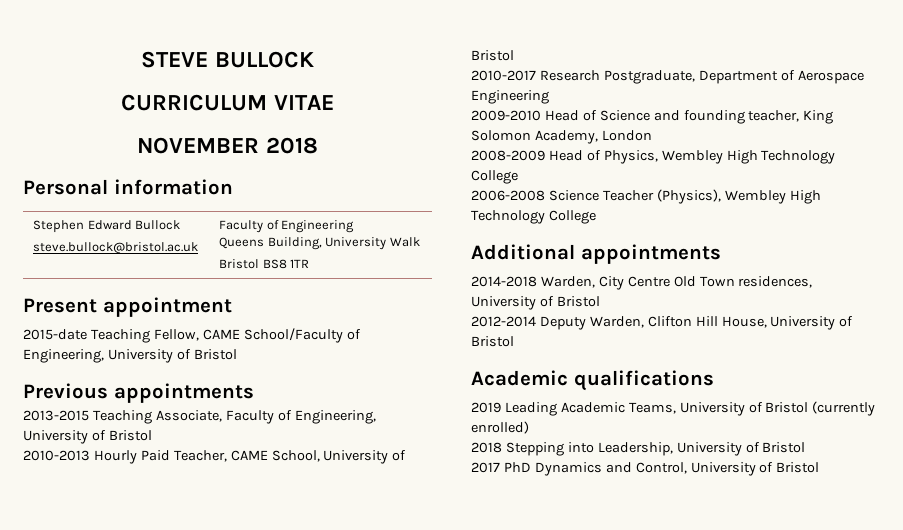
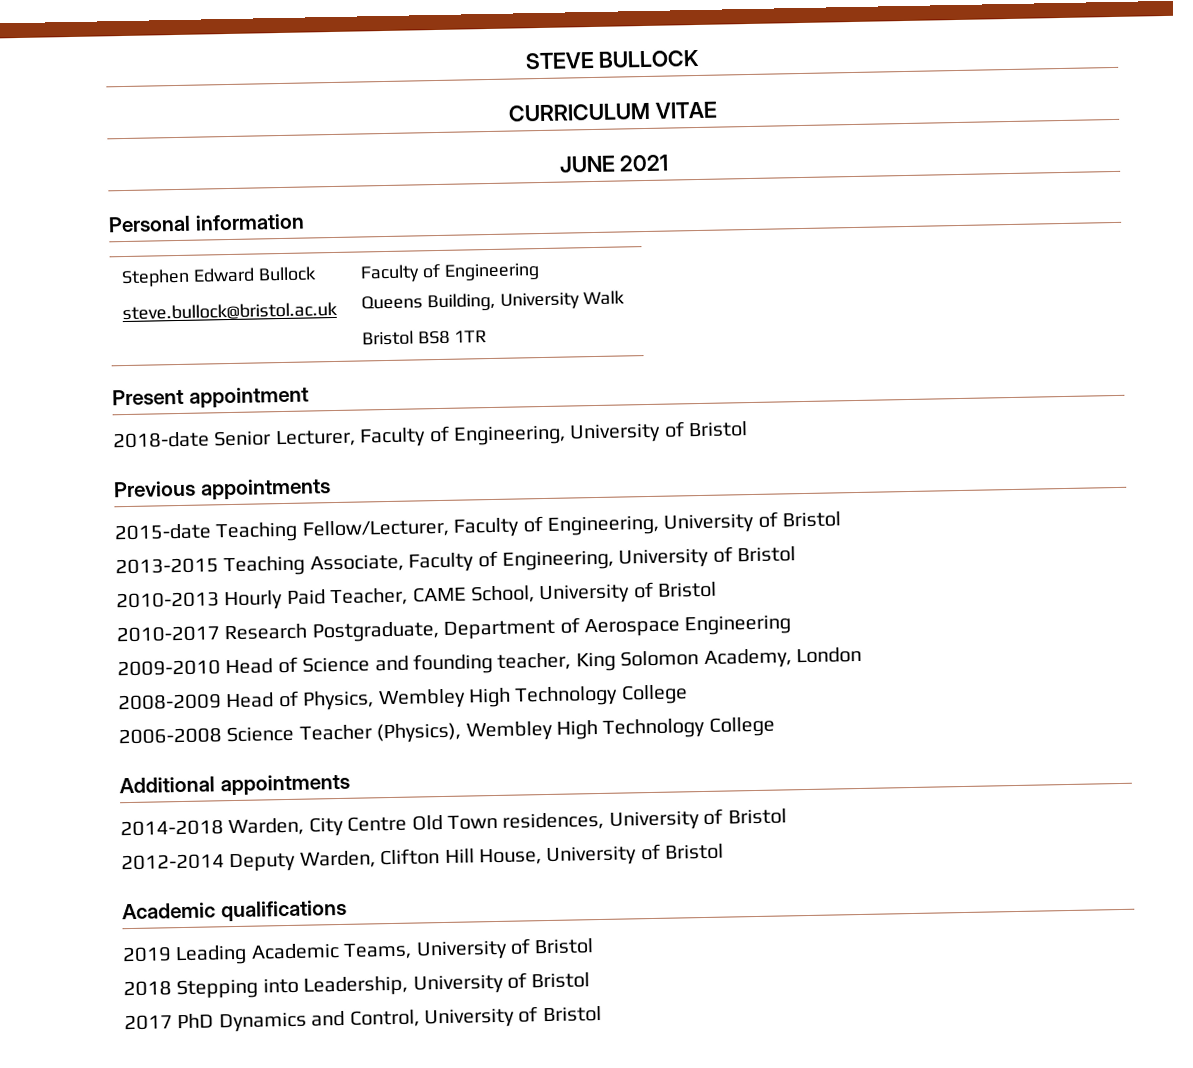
[137,137,318,154] NOVEMBER 2018 -> [558,154,670,173] JUNE 2021
[23,328,343,343] 2015-date Teaching Fellow, CAME School/Faculty -> [112,427,427,449] 2018-date Senior Lecturer, Faculty
(254, 393) none -> [114,511,842,543] // 2015-date Teaching Fellow/Lecturer, Faculty of Engineering, University of Bristol
[812,401,876,416] [471,421,529,434] (currently enrolled) -> (595, 946) none

